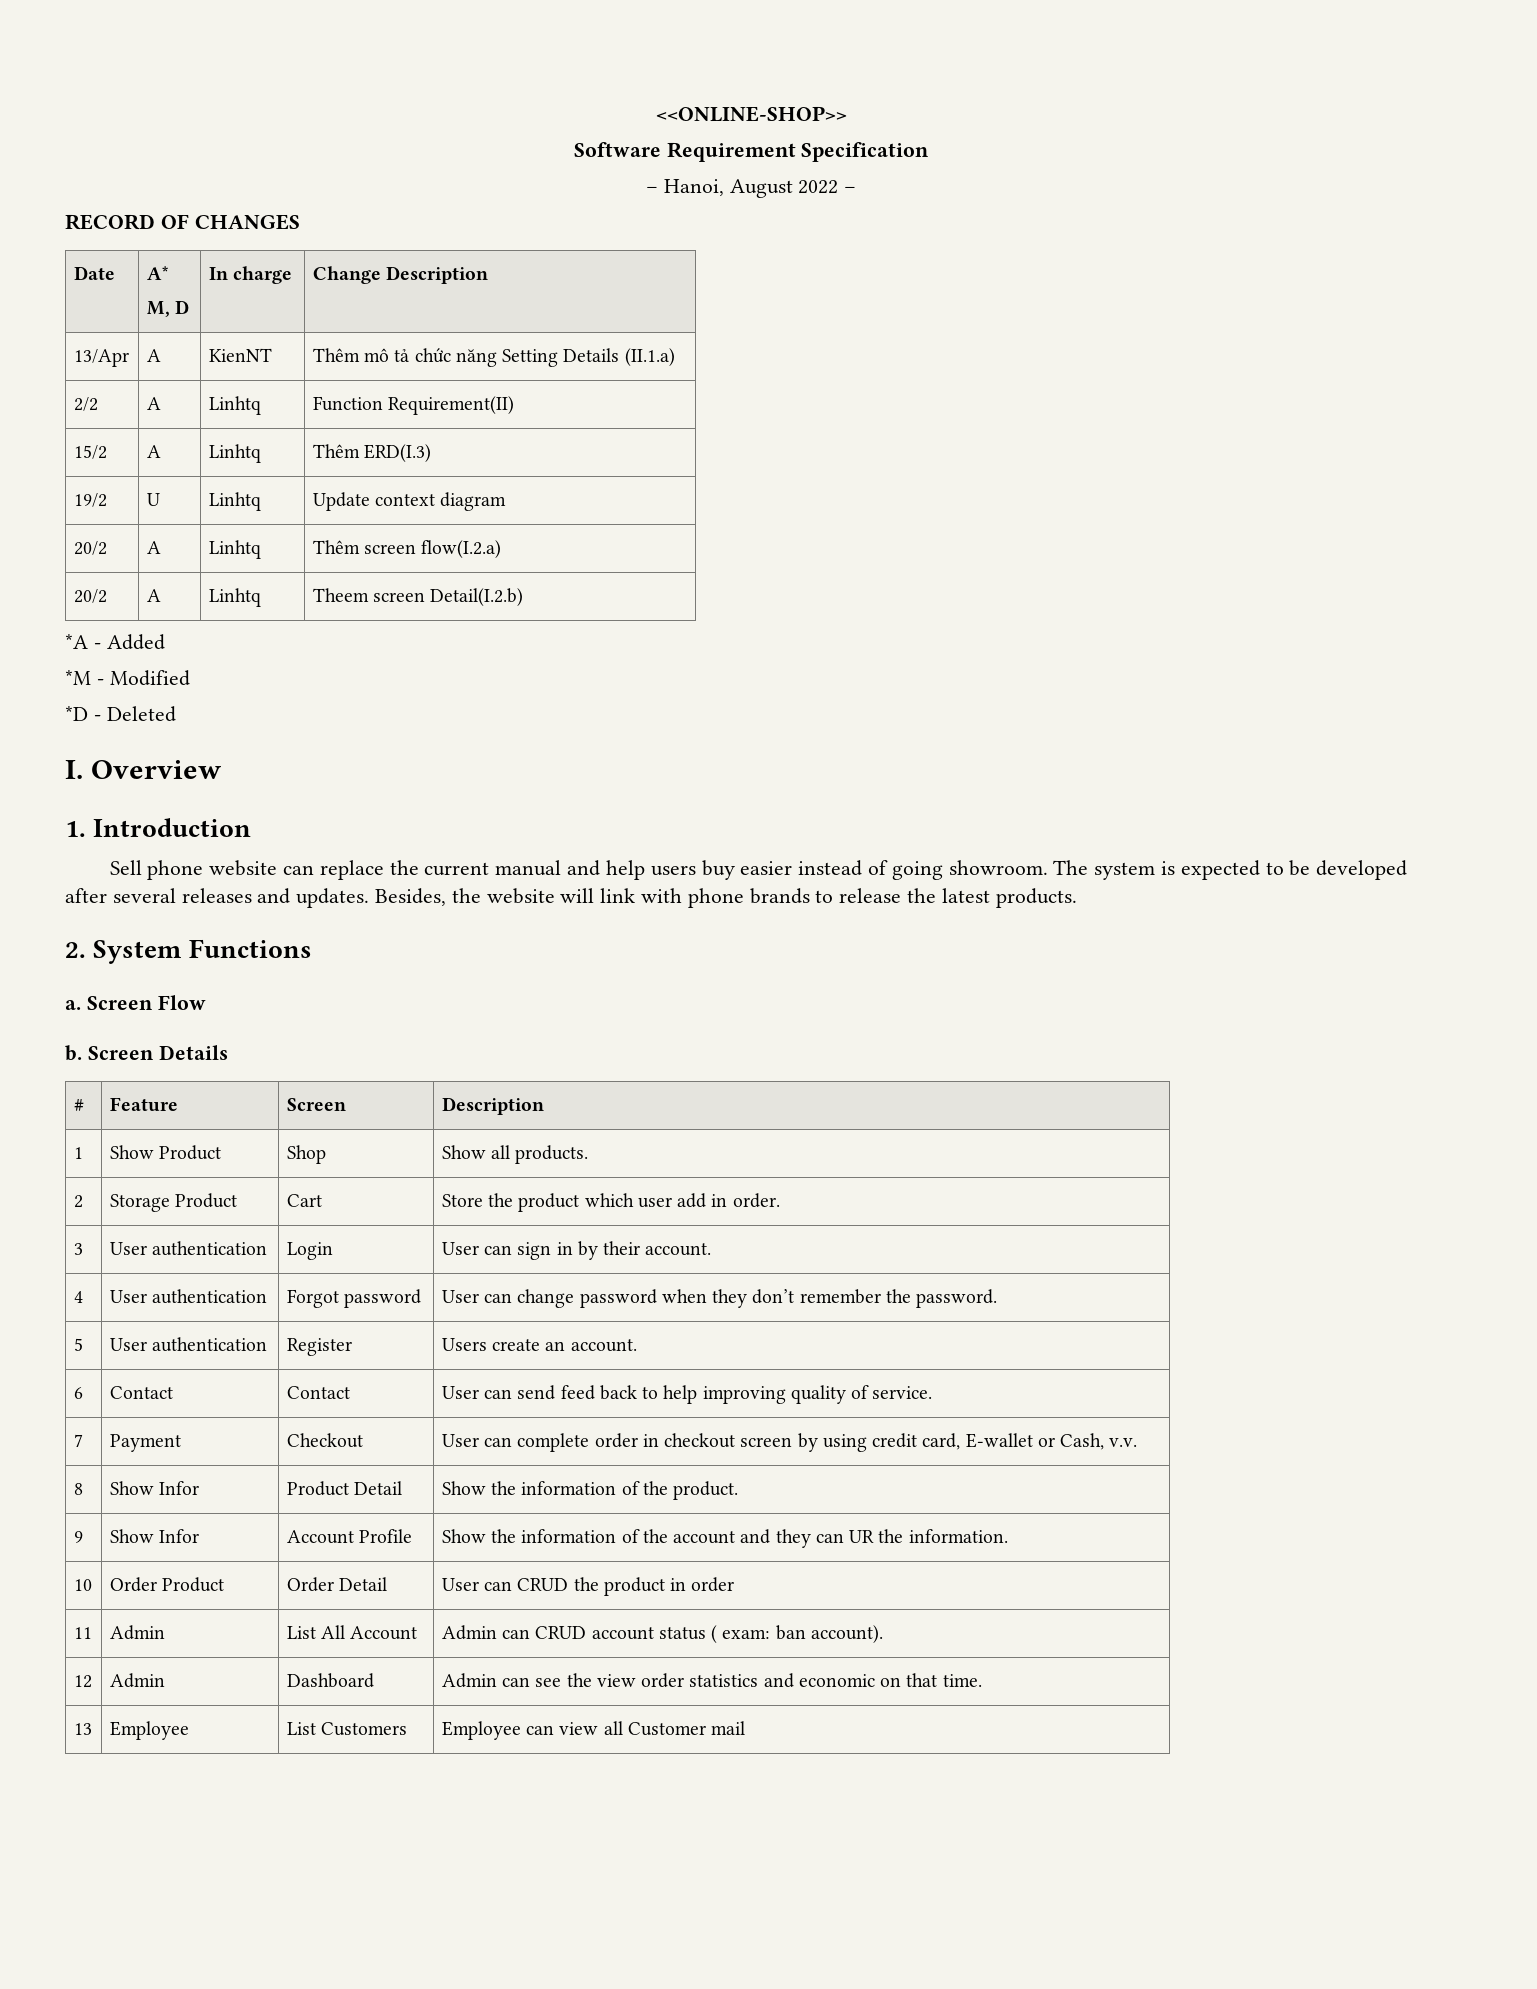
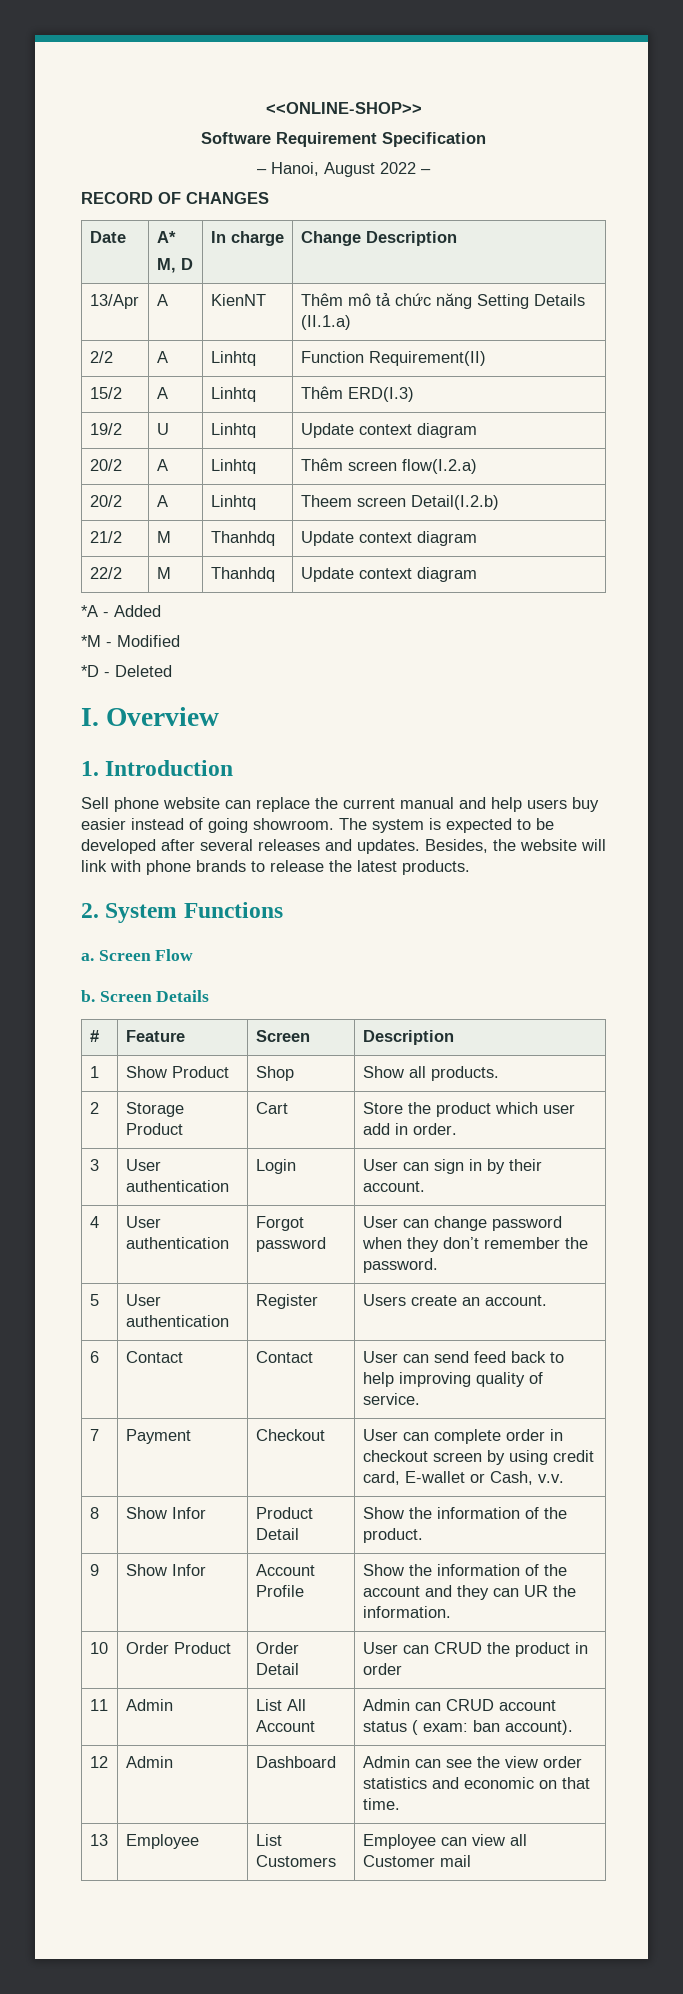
(524, 597) none -> [89,531,122,543] [156,531,171,543] [210,531,275,546] [300,531,477,546] [89,567,122,579] [156,567,171,579] [210,567,275,582] [300,567,477,582] // 21/2 | M | Thanhdq | Update context diagram // 22/2 | M | Thanhdq | Update context diagram

